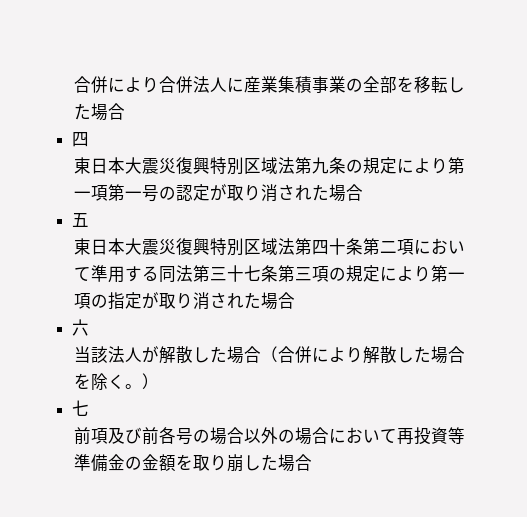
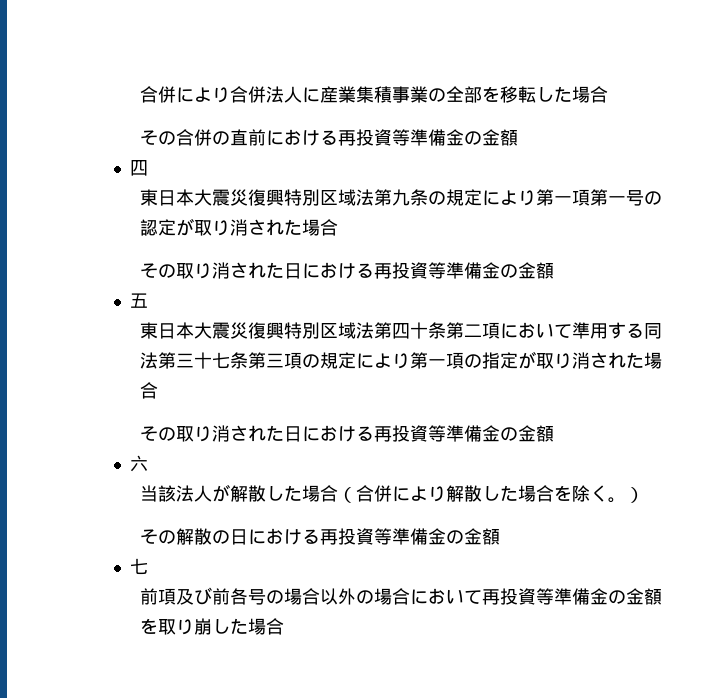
(126, 111) none -> [140,129,519,146] // その合併の直前における再投資等準備金の金額
(364, 192) none -> [140,262,555,279] // その取り消された日における再投資等準備金の金額
(296, 300) none -> [140,425,555,442] // その取り消された日における再投資等準備金の金額
(160, 381) none -> [140,528,501,545] // その解散の日における再投資等準備金の金額

